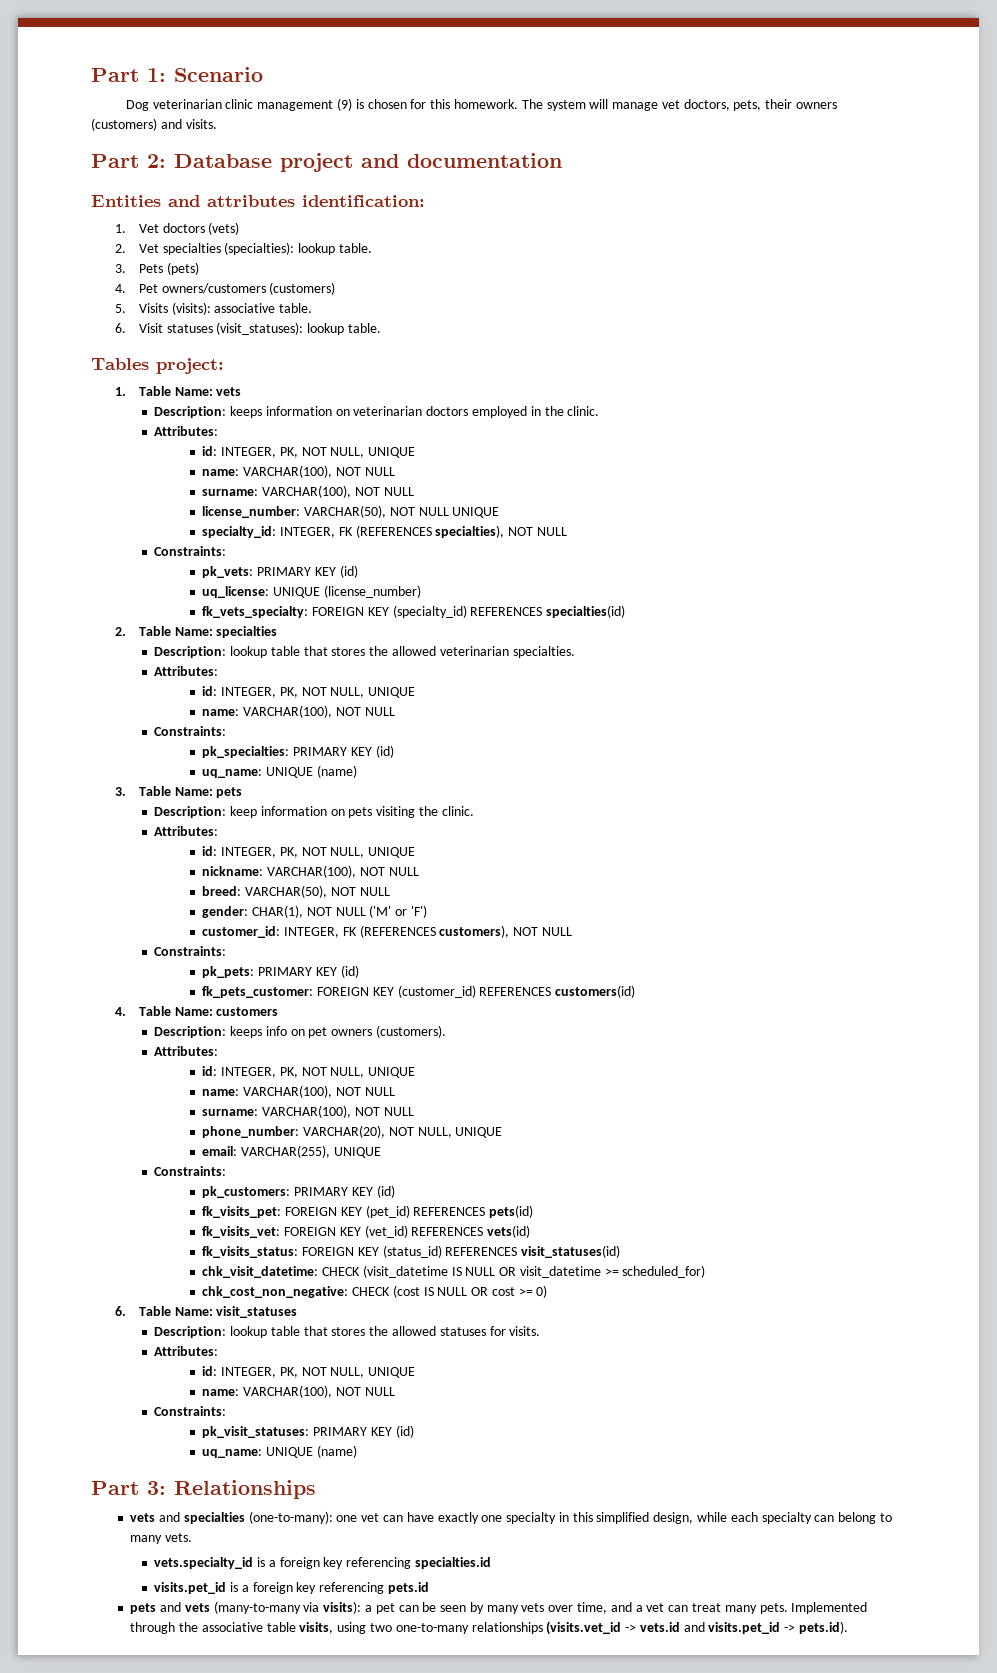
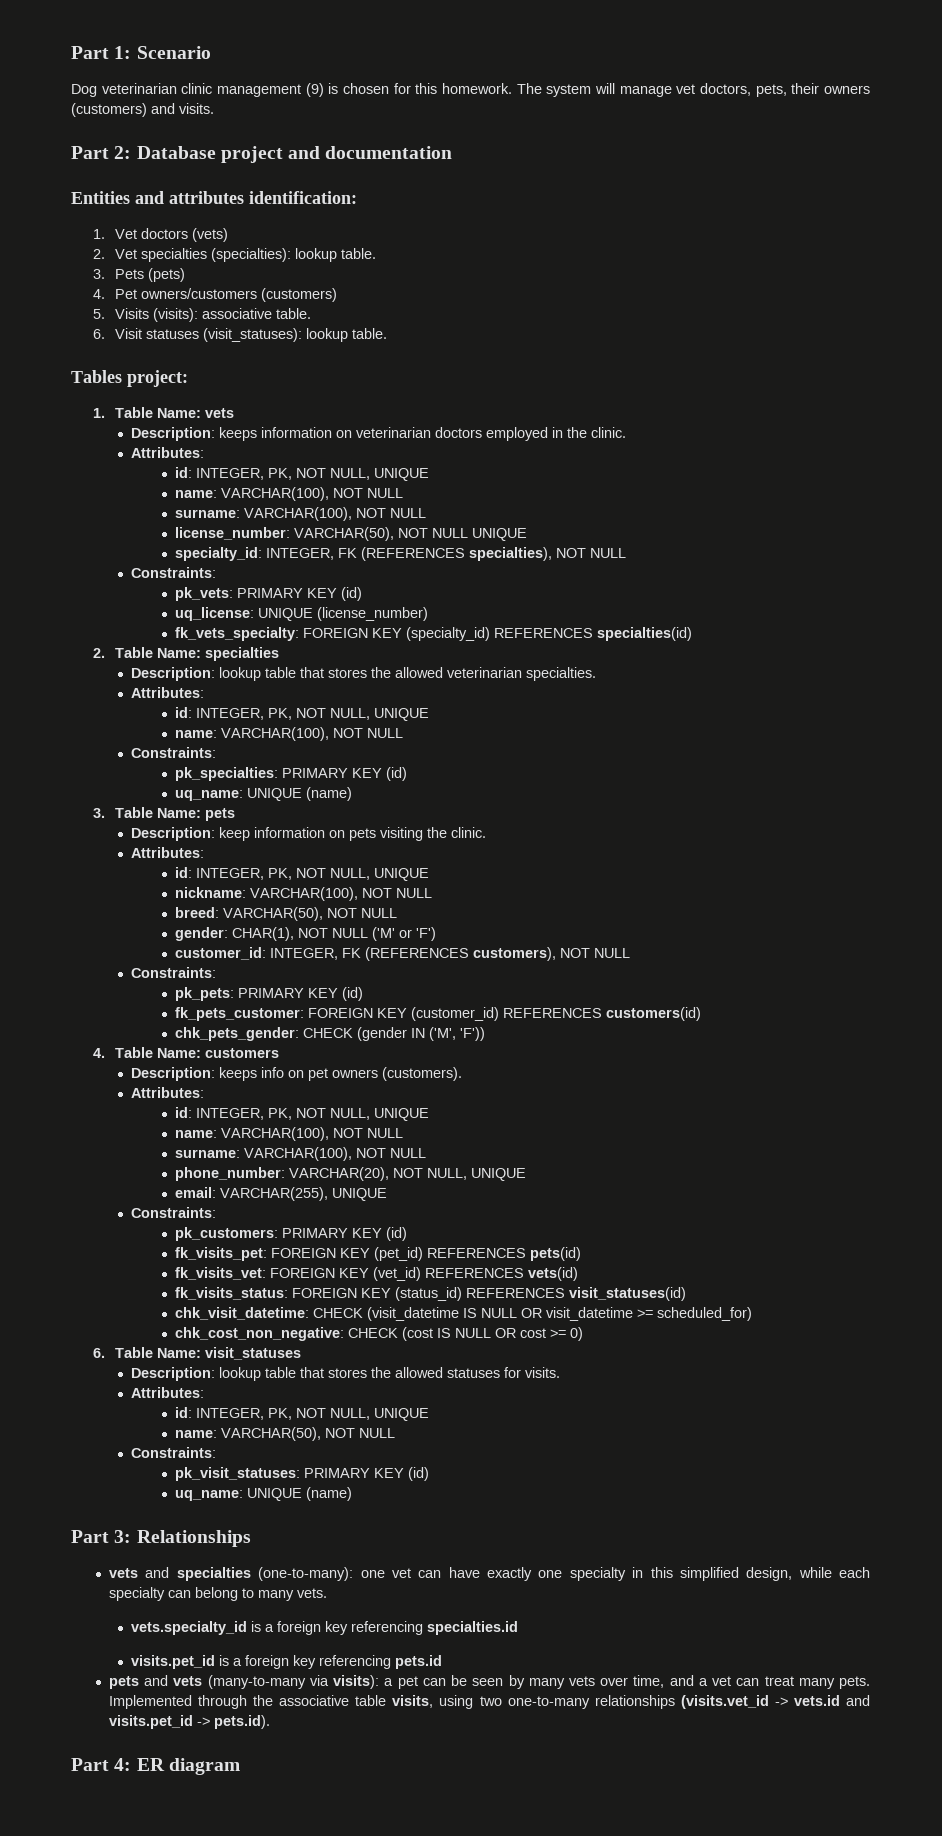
(636, 991) none -> [175,1027,486,1041] // chk_pets_gender: CHECK (gender IN ('M', 'F'))
[242,1385,332,1398] VARCHAR(100), -> [221,1427,322,1441] VARCHAR(50),
(849, 1627) none -> [71,1758,240,1775] // Part 4: ER diagram

